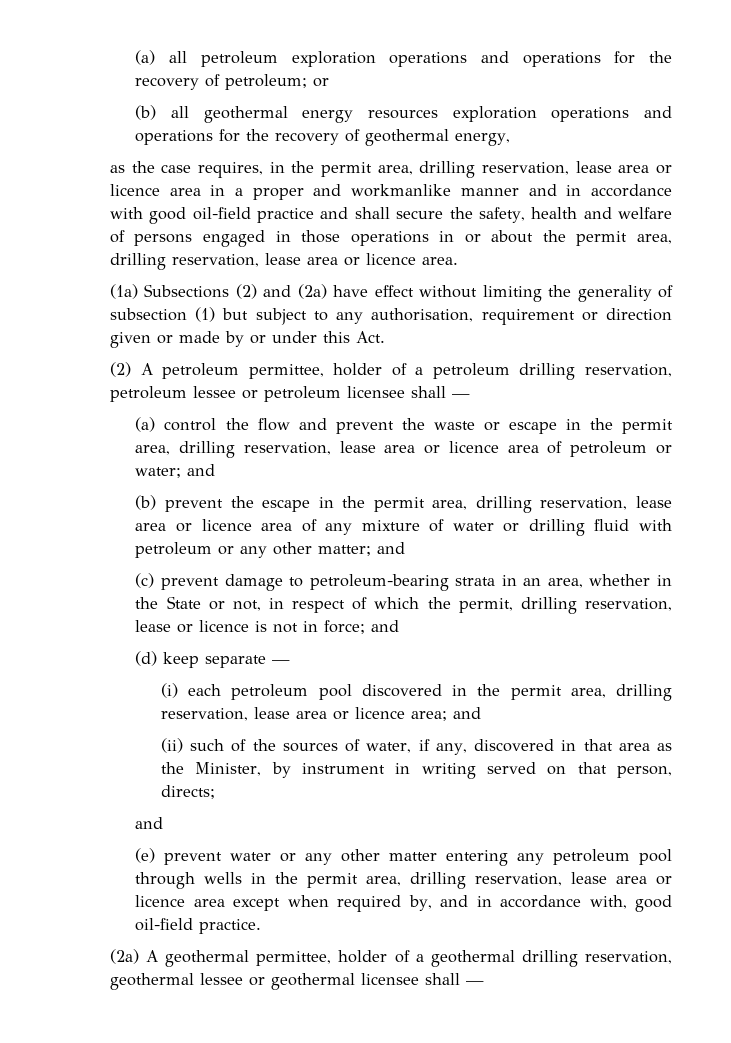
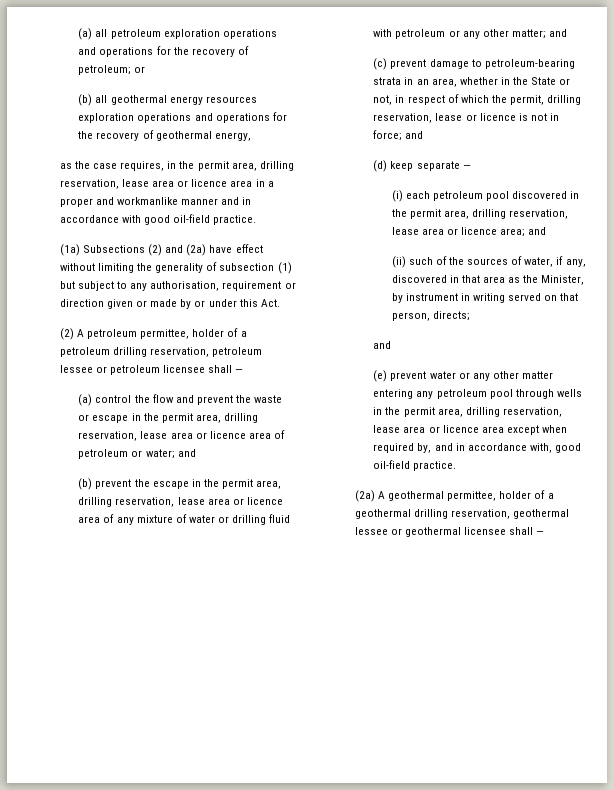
[257,207,672,223] [109,230,673,247] [109,253,458,270] practice and shall secure the safety, health and welfare of persons engaged in those operations in or about the permit area, drilling reservation, lease area or licence area. -> [213,215,257,225] practice.

